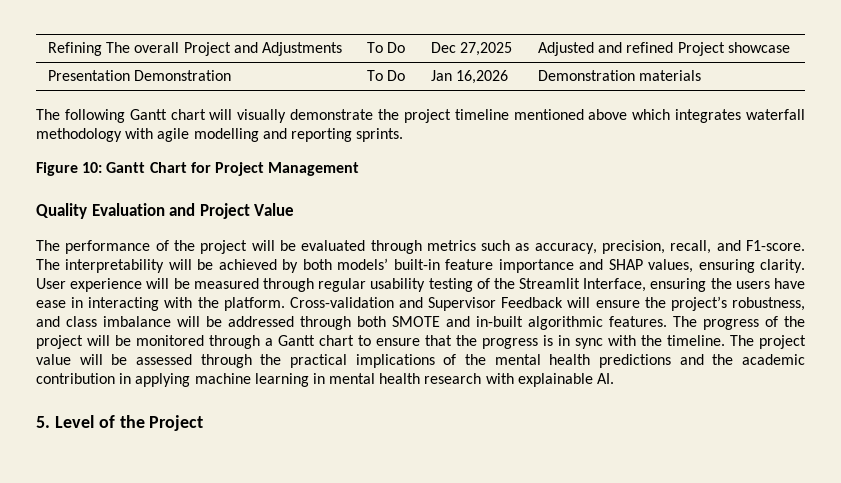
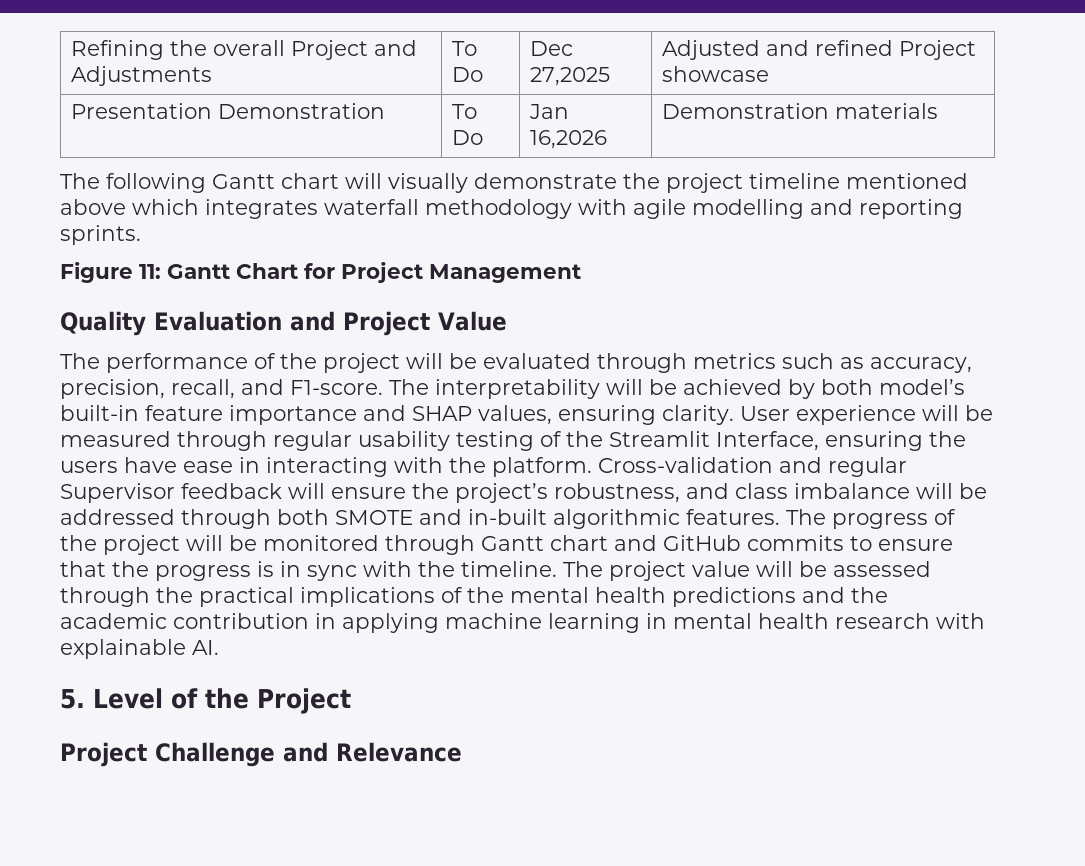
[106,42,131,53] The -> [169,40,207,56] the
[82,162,103,173] 10: -> [139,264,161,279] 11:
[337,258,389,270] models’ -> [879,379,965,395] model’s
[428,297,564,311] Supervisor Feedback -> [828,457,907,477] [60,483,282,503] regular Supervisor feedback
[265,335,354,346] a Gantt chart -> [481,535,844,551] Gantt chart and GitHub commits
(204, 423) none -> [60,742,462,767] // Project Challenge and Relevance

